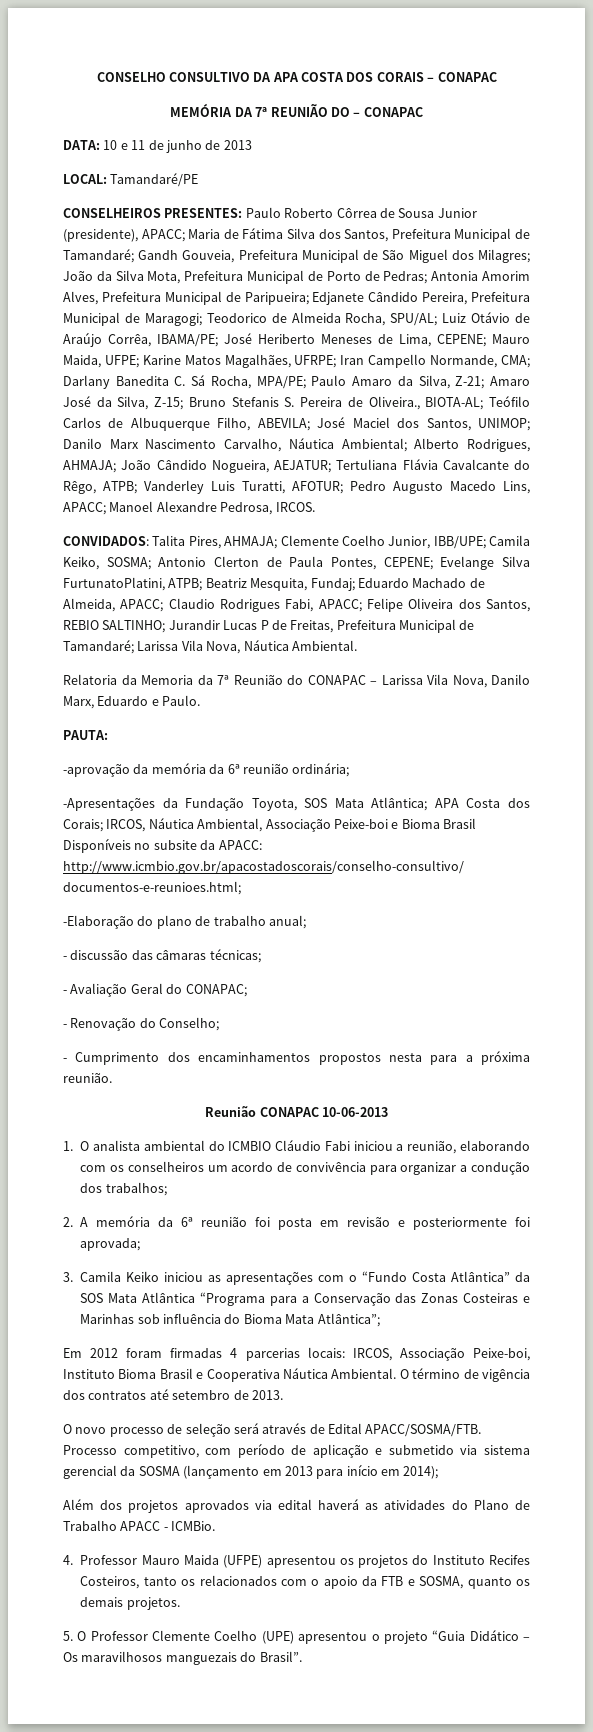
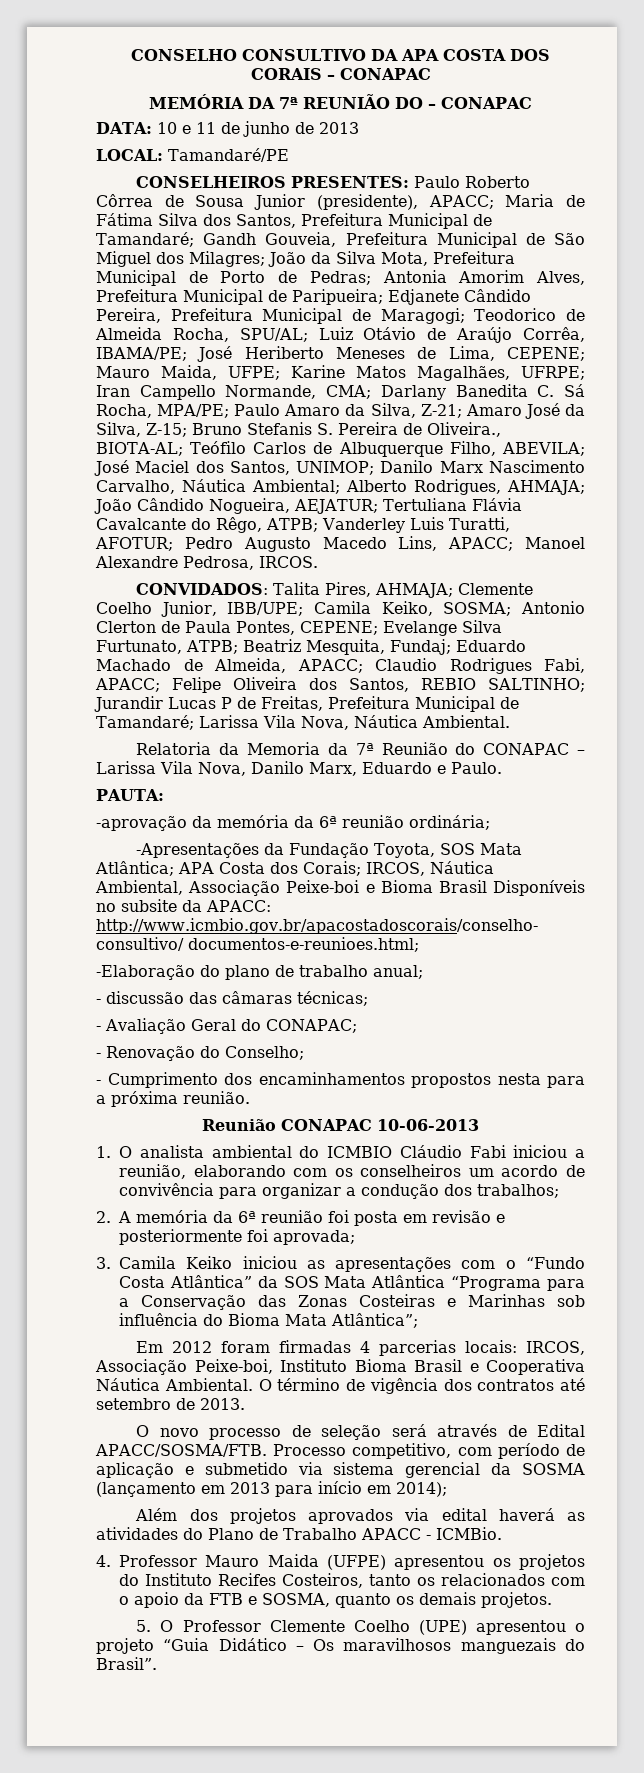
[63,577,165,591] FurtunatoPlatini, -> [96,640,182,654] Furtunato,

